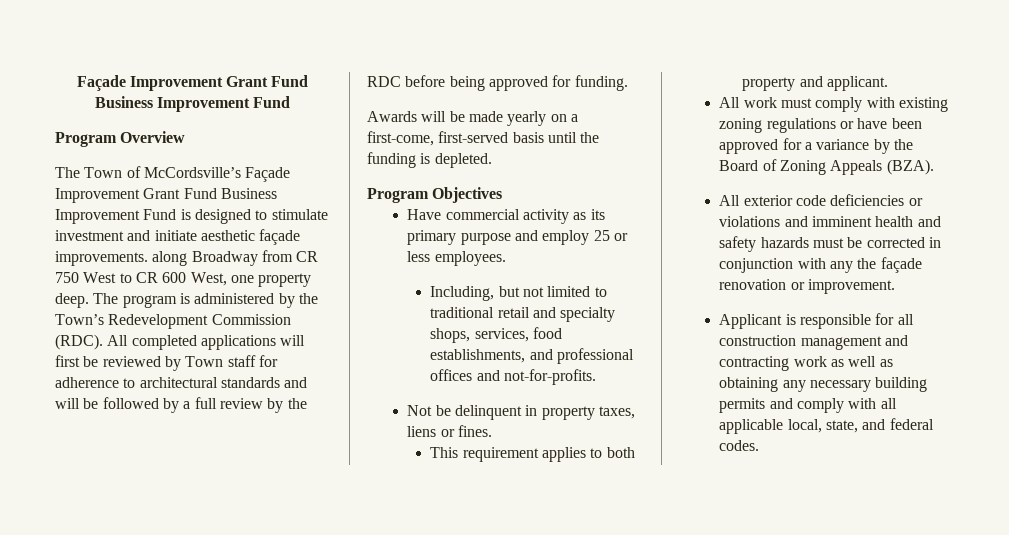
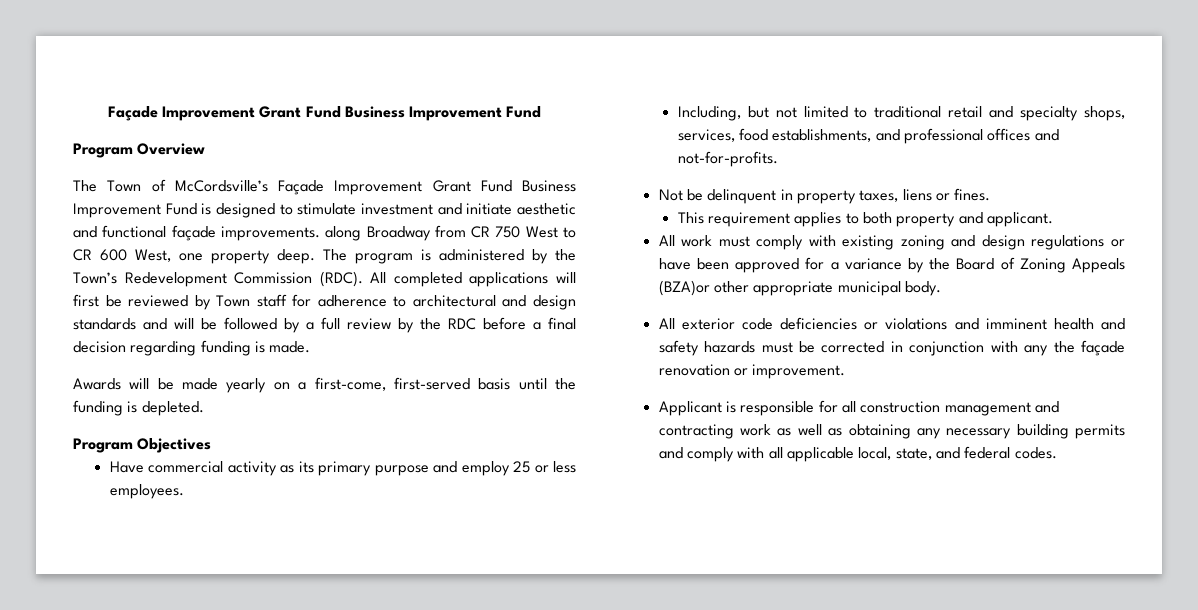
(255, 235) none -> [73,225,167,238] and functional
(218, 382) none -> [502,295,577,310] and design
[449,75,628,91] being approved for funding. -> [533,317,576,330] [73,340,311,356] a final decision regarding funding is made.
(763, 125) none -> [951,235,1025,250] and design
[886,159,934,175] (BZA). -> [658,280,941,296] (BZA)or other appropriate municipal body.

